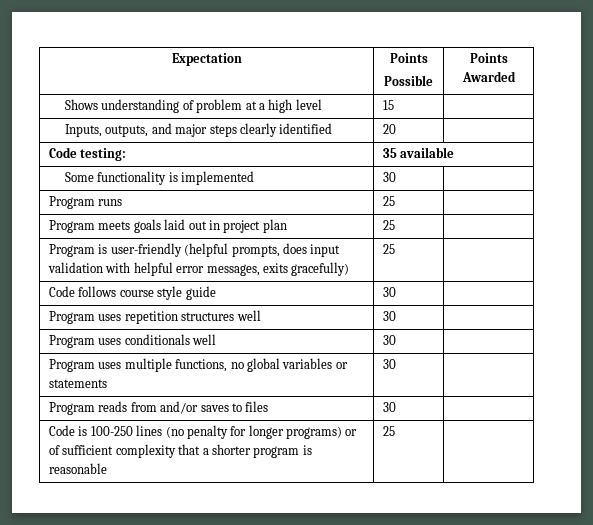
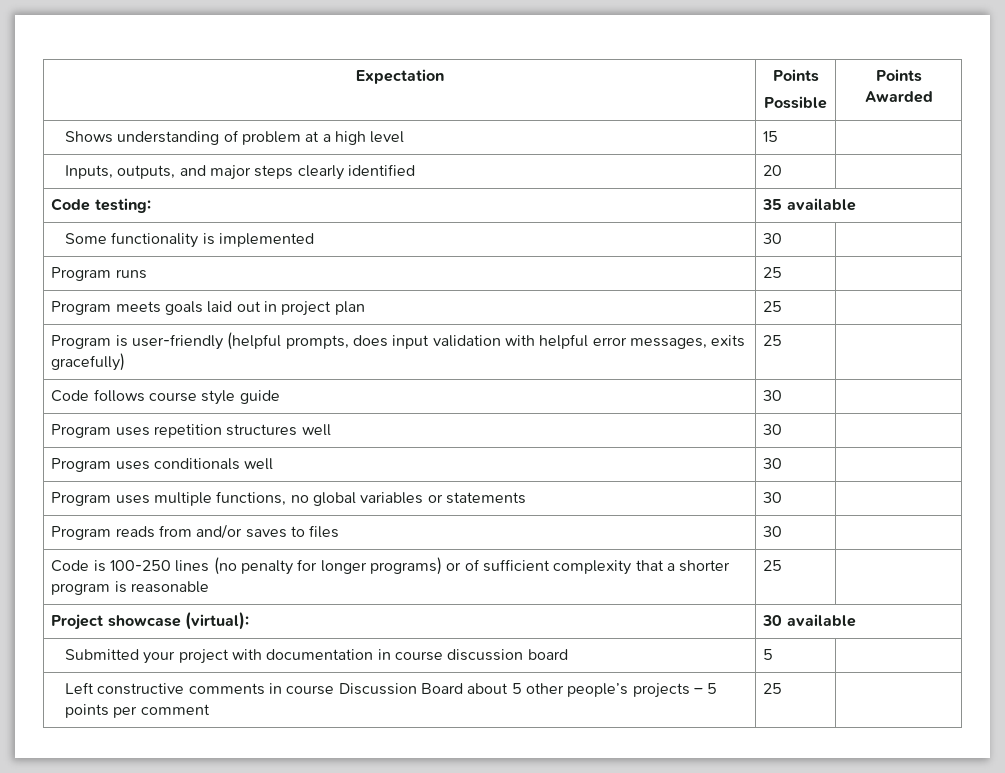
(396, 431) none -> [51,612,250,630] [762,614,856,627] [65,649,568,664] [763,649,774,660] [65,682,718,698] [65,704,210,718] [763,683,783,694] // Project showcase (virtual): | 30 available // Submitted your project with documentation in course discussion board | 5 | // Left constructive comments in course Discussion Board about 5 other people’s projects – 5 points per comment | 25 |

